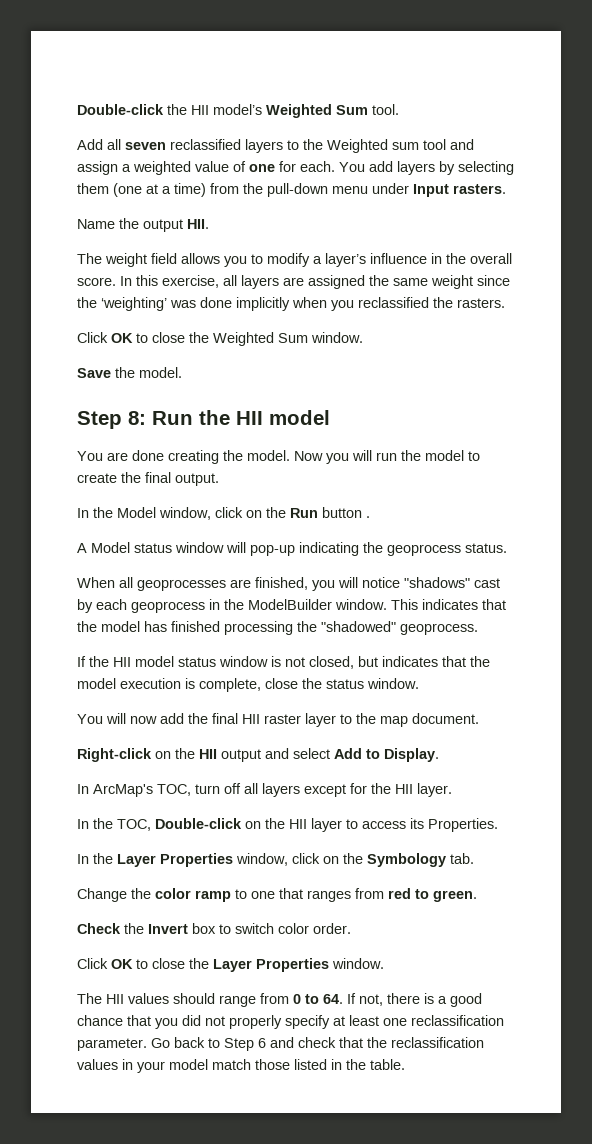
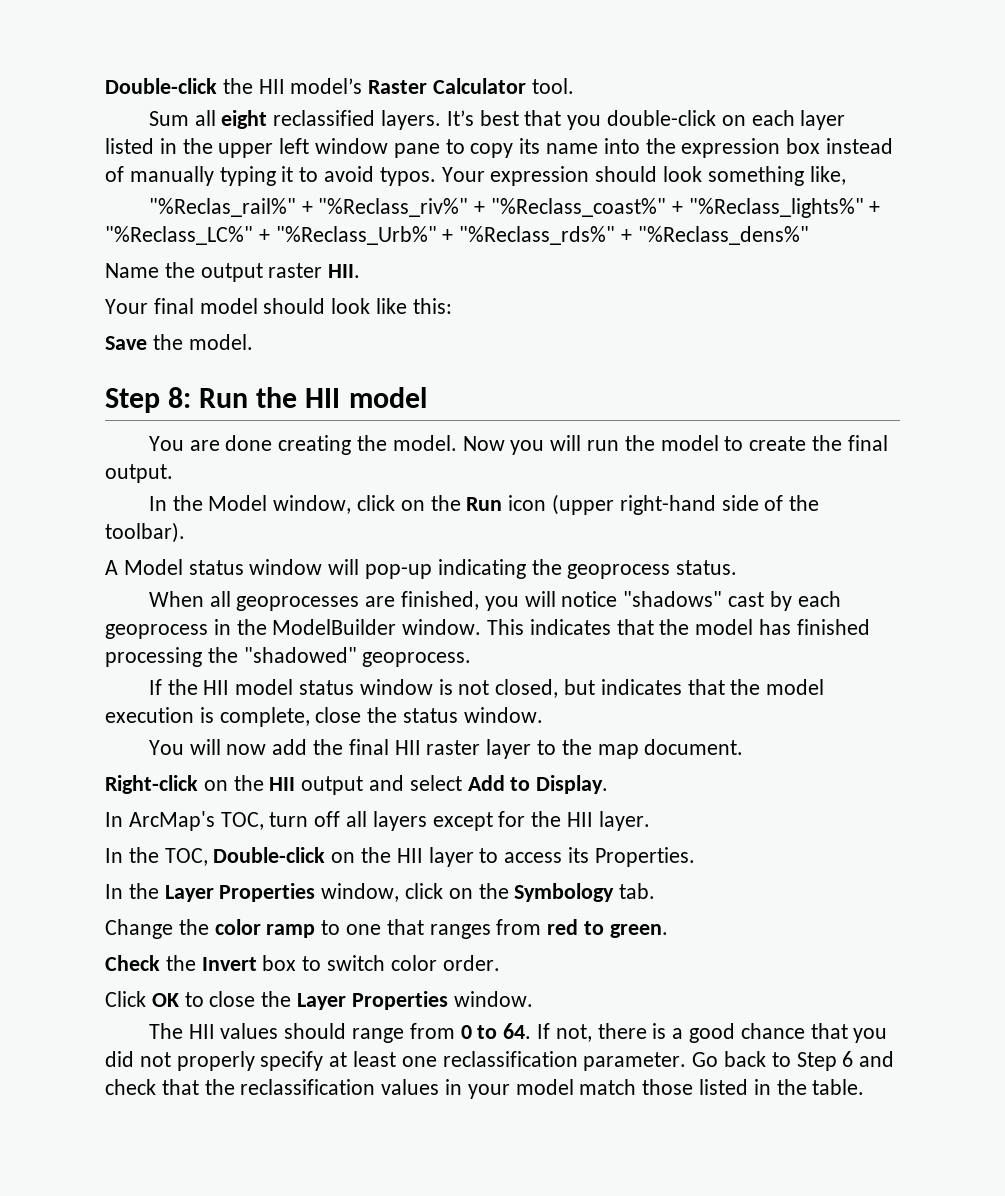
[266,104,368,118] Weighted Sum -> [368,78,527,94] Raster Calculator
[77,139,474,153] [77,161,514,175] [77,183,506,197] Add all seven reclassified layers to the Weighted sum tool and assign a weighted value of one for each. You add layers by selecting them (one at a time) from the pull-down menu under Input rasters. -> [148,110,846,130] [105,138,894,158] [105,166,846,186] [148,198,881,218] [105,226,809,245] Sum all eight reclassified layers. It’s best that you double-click on each layer listed in the upper left window pane to copy its name into the expression box instead of manually typing it to avoid typos. Your expression should look something like, // "%Reclas_rail%" + "%Reclass_riv%" + "%Reclass_coast%" + "%Reclass_lights%" + "%Reclass_LC%" + "%Reclass_Urb%" + "%Reclass_rds%" + "%Reclass_dens%"
(183, 225) none -> [268,263,323,278] raster
[77,253,512,267] [77,275,510,289] [77,297,505,311] [77,332,363,346] The weight field allows you to modify a layer’s influence in the overall score. In this exercise, all layers are assigned the same weight since the ‘weighting’ was done implicitly when you reclassified the rasters. // Click OK to close the Weighted Sum window. -> [105,298,452,314] Your final model should look like this:
[322,507,370,518] button . -> [508,494,820,515] [105,522,185,543] icon (upper right-hand side of the toolbar).

